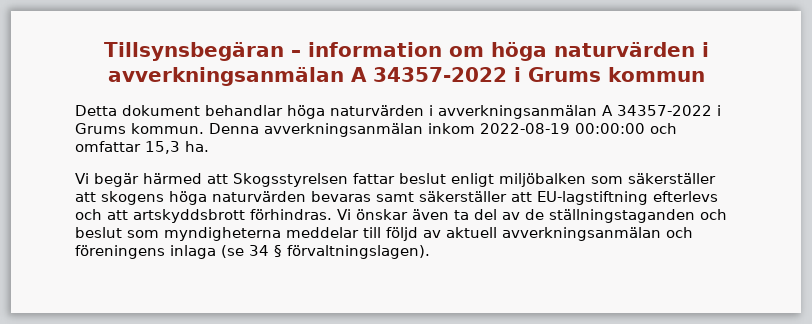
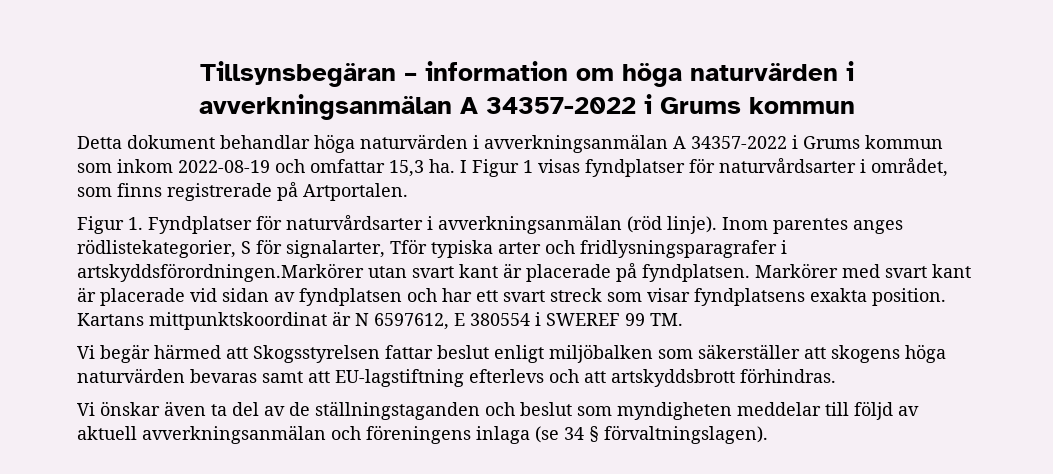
[131,123,423,137] kommun. Denna avverkningsanmälan -> [865,135,943,149] [77,163,112,173] kommun som
[575,123,645,134] 00:00:00 -> (270, 166) none
(209, 146) none -> [460,158,948,177] [77,182,408,201] [77,215,903,234] [77,239,787,258] [77,263,971,282] [77,287,946,306] [77,311,683,330] I Figur 1 visas fyndplatser för naturvårdsarter i området, som finns registrerade på Artportalen. // Figur 1. Fyndplatser för naturvårdsarter i avverkningsanmälan (röd linje). Inom parentes anges rödlistekategorier, S för signalarter, Tför typiska arter och fridlysningsparagrafer i artskyddsförordningen.Markörer utan svart kant är placerade på fyndplatsen. Markörer med svart kant är placerade vid sidan av fyndplatsen och har ett svart streck som visar fyndplatsens exakta position. Kartans mittpunktskoordinat är N 6597612, E 380554 i SWEREF 99 TM.
[419,191,507,202] säkerställer -> (303, 377) none
(332, 214) none -> (836, 375) //
[164,227,281,241] myndigheterna -> [617,402,732,420] myndigheten

